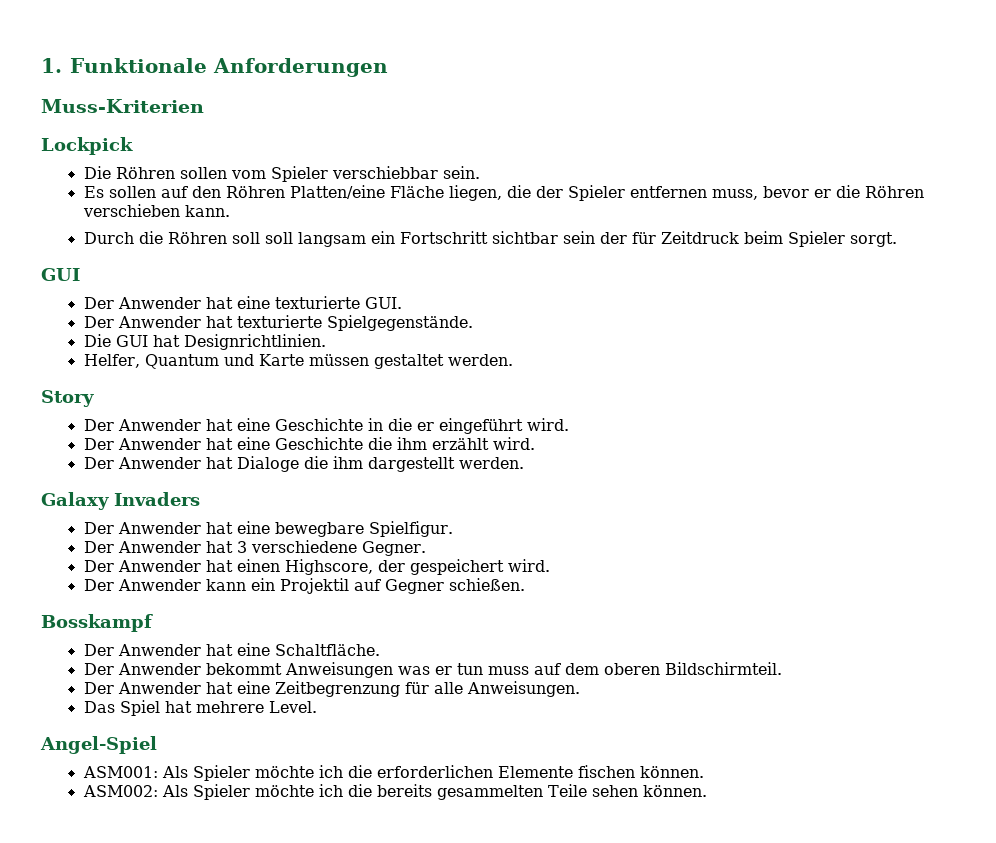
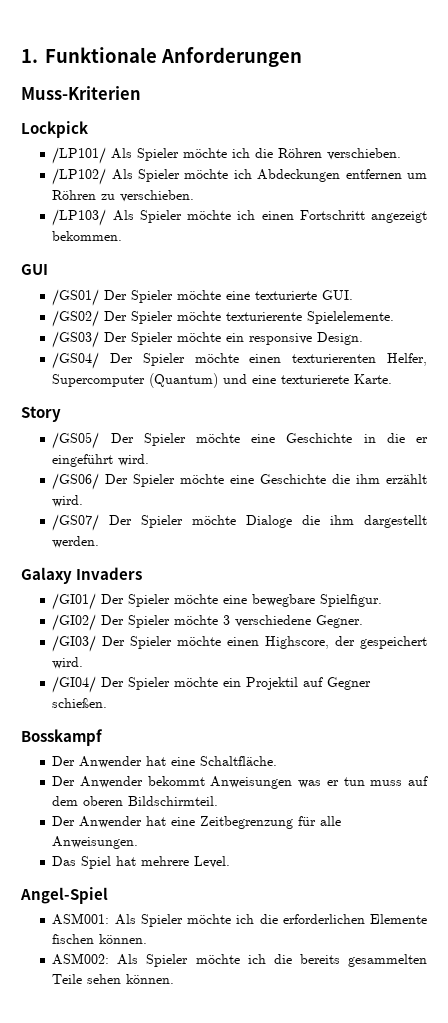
[83,166,480,182] [83,185,924,201] [82,204,230,217] [83,231,897,247] [41,268,80,281] [83,296,402,309] [83,315,473,331] [83,334,326,350] [83,354,513,369] [41,390,94,407] [83,419,233,431] Die Röhren sollen vom Spieler verschiebbar sein. // Es sollen auf den Röhren Platten/eine Fläche liegen, die der Spieler entfernen muss, bevor er die Röhren verschieben kann. // Durch die Röhren soll soll langsam ein Fortschritt sichtbar sein der für Zeitdruck beim Spieler sorgt. // GUI // Der Anwender hat eine texturierte GUI. // Der Anwender hat texturierte Spielgegenstände. // Die GUI hat Designrichtlinien. // Helfer, Quantum und Karte müssen gestaltet werden. // Story // Der Anwender hat -> [52,147,402,164] [52,168,427,185] [52,190,195,202] [52,209,427,226] [52,231,123,241] [21,264,48,275] [52,289,354,306] [52,310,395,327] [52,331,364,348] [52,352,427,369] [52,373,393,388] [21,406,61,422] [52,432,240,449] /LP101/ Als Spieler möchte ich die Röhren verschieben. // /LP102/ Als Spieler möchte ich Abdeckungen entfernen um Röhren zu verschieben. // /LP103/ Als Spieler möchte ich einen Fortschritt angezeigt bekommen. // GUI // /GS01/ Der Spieler möchte eine texturierte GUI. // /GS02/ Der Spieler möchte texturierente Spielelemente. // /GS03/ Der Spieler möchte ein responsive Design. // /GS04/ Der Spieler möchte einen texturierenten Helfer, Supercomputer (Quantum) und eine texturierete Karte. // Story // /GS05/ Der Spieler möchte
[83,438,233,450] Der Anwender hat -> [52,473,225,490] /GS06/ Der Spieler möchte
[83,457,233,469] Der Anwender hat -> [52,514,237,531] /GS07/ Der Spieler möchte
[83,522,233,534] Der Anwender hat -> [52,593,219,610] /GI01/ Der Spieler möchte
[83,541,233,553] Der Anwender hat -> [52,614,219,631] /GI02/ Der Spieler möchte
[83,560,233,572] Der Anwender hat -> [52,635,222,652] /GI03/ Der Spieler möchte
[83,579,246,591] Der Anwender kann -> [52,676,219,693] /GI04/ Der Spieler möchte

